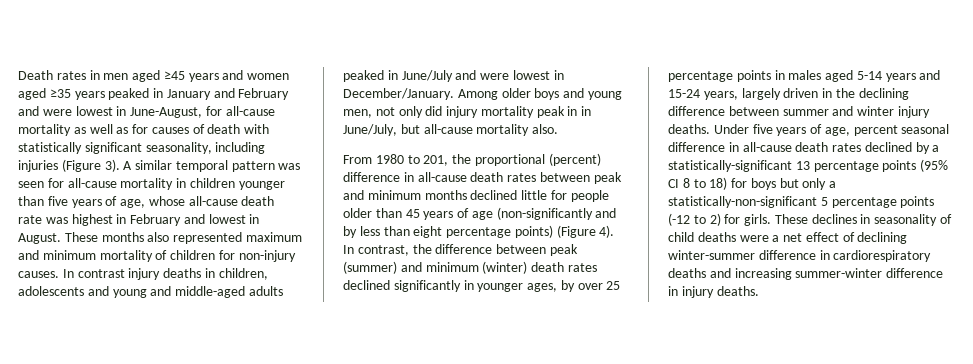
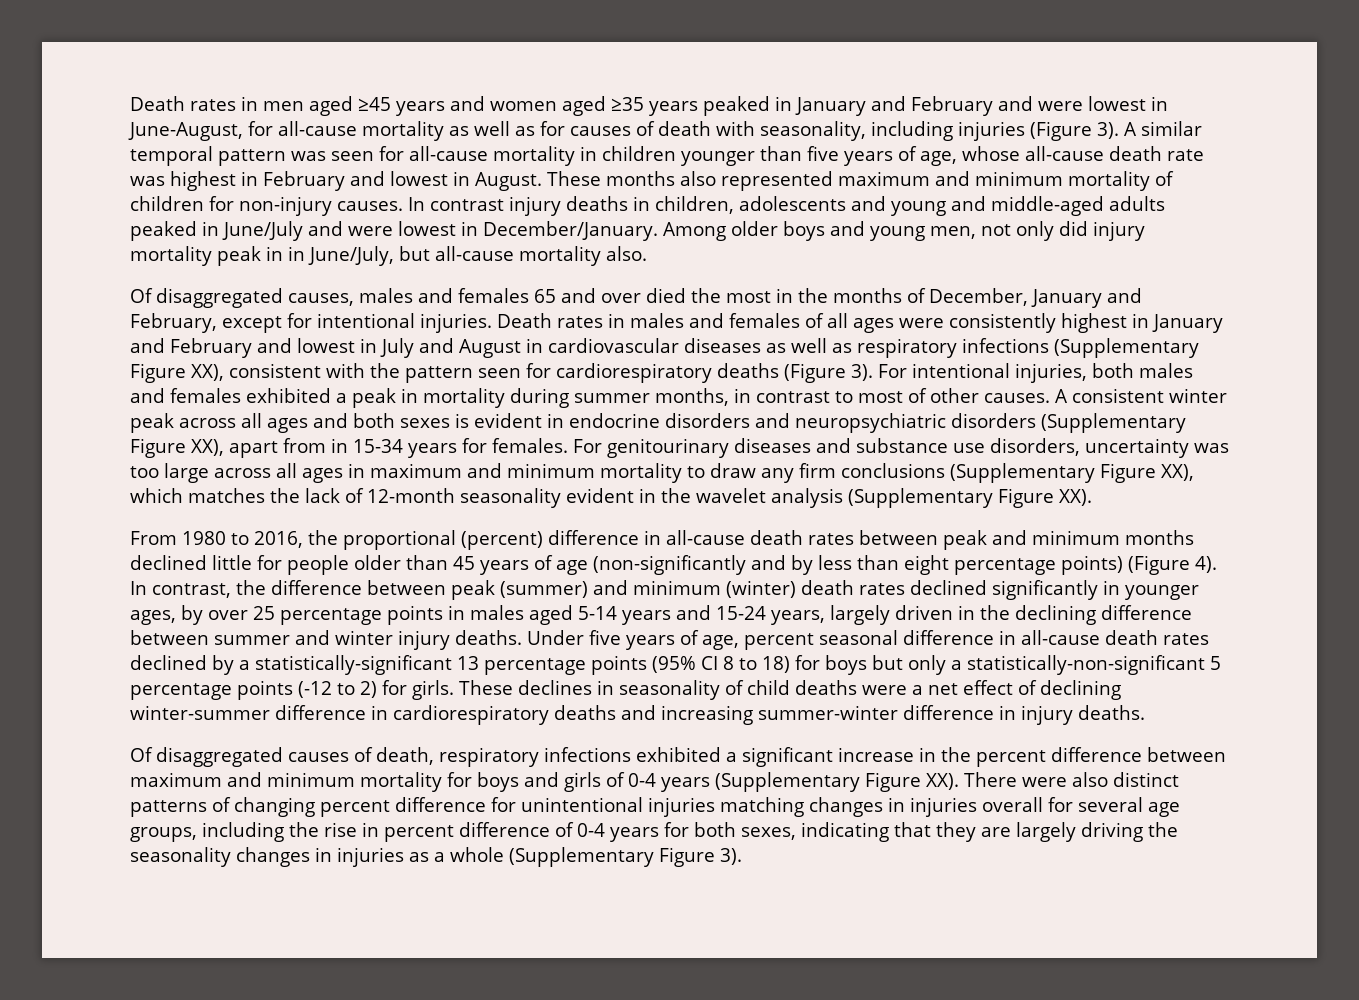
[18,142,142,154] statistically significant -> (755, 128) none
(559, 129) none -> [130,288,1142,308] [130,313,1223,333] [130,338,1199,358] [130,363,1193,383] [130,388,1227,408] [130,413,1186,433] [130,438,1229,458] [130,463,1194,483] [130,488,1092,508] // Of disaggregated causes, males and females 65 and over died the most in the months of December, January and February, except for intentional injuries. Death rates in males and females of all ages were consistently highest in January and February and lowest in July and August in cardiovascular diseases as well as respiratory infections (Supplementary Figure XX), consistent with the pattern seen for cardiorespiratory deaths (Figure 3). For intentional injuries, both males and females exhibited a peak in mortality during summer months, in contrast to most of other causes. A consistent winter peak across all ages and both sexes is evident in endocrine disorders and neuropsychiatric disorders (Supplementary Figure XX), apart from in 15-34 years for females. For genitourinary diseases and substance use disorders, uncertainty was too large across all ages in maximum and minimum mortality to draw any firm conclusions (Supplementary Figure XX), which matches the lack of 12-month seasonality evident in the wavelet analysis (Supplementary Figure XX).
[423,155,449,166] 201, -> [254,531,303,548] 2016,
(759, 291) none -> [130,747,1226,767] [130,772,1179,792] [130,797,1180,817] [130,822,1178,842] [130,847,742,867] // Of disaggregated causes of death, respiratory infections exhibited a significant increase in the percent difference between maximum and minimum mortality for boys and girls of 0-4 years (Supplementary Figure XX). There were also distinct patterns of changing percent difference for unintentional injuries matching changes in injuries overall for several age groups, including the rise in percent difference of 0-4 years for both sexes, indicating that they are largely driving the seasonality changes in injuries as a whole (Supplementary Figure 3).

